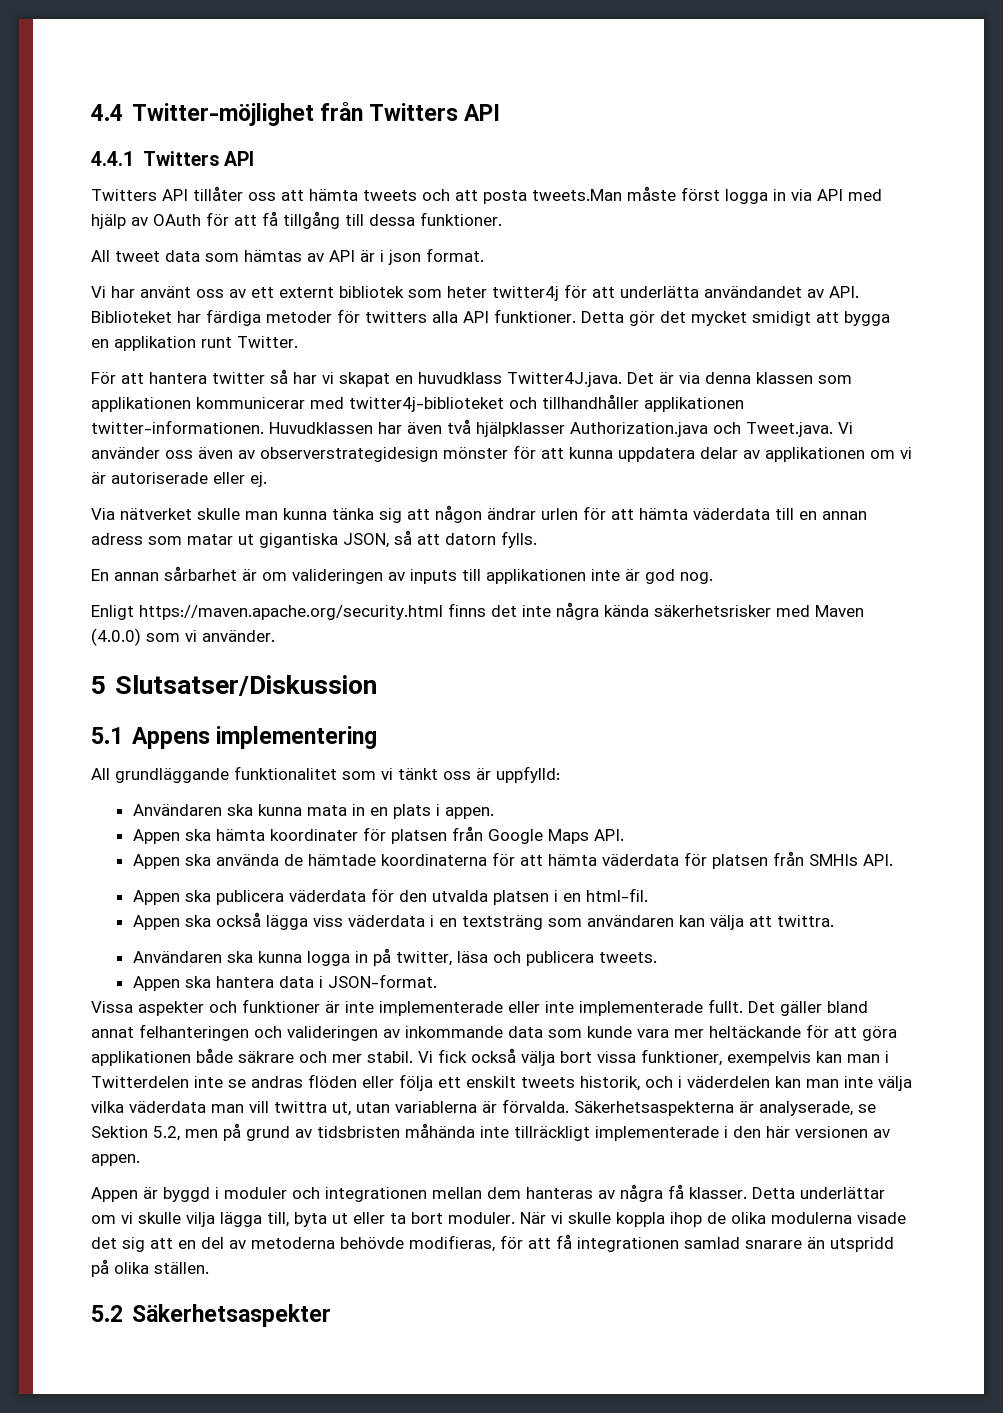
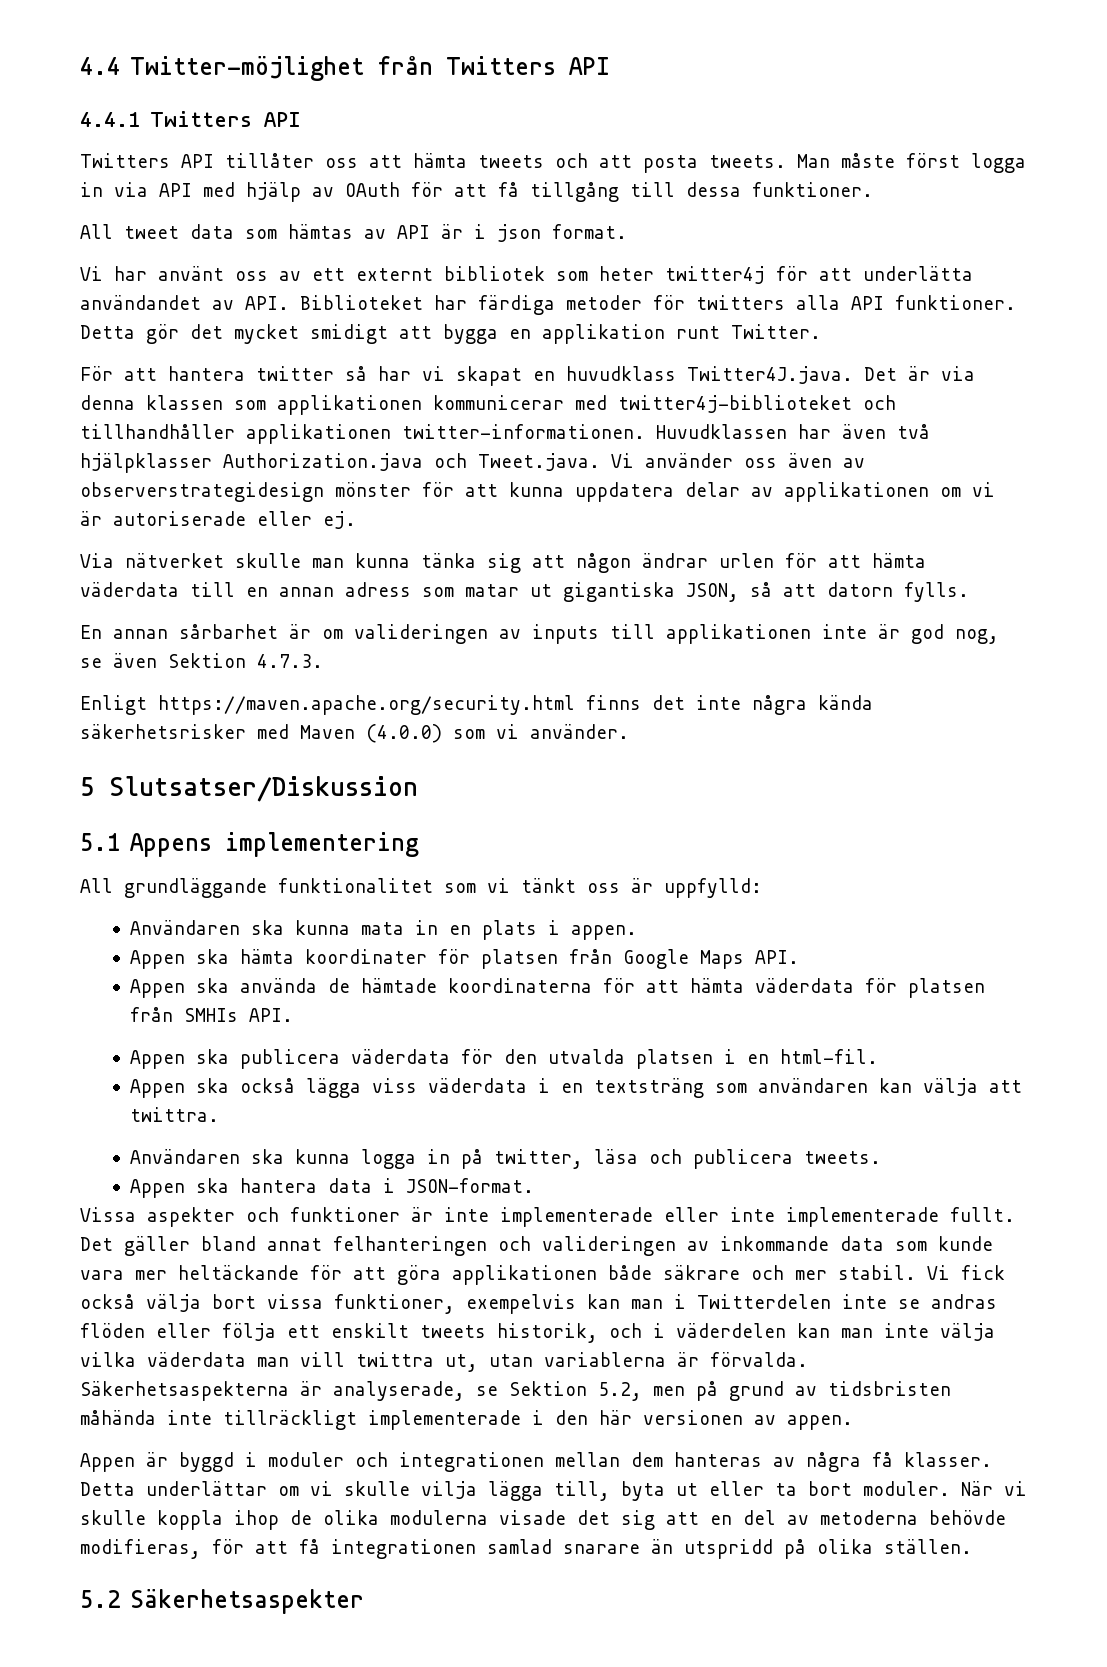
[532,189,622,201] tweets.Man -> [709,154,830,168] tweets. Man
[680,572,713,584] nog. -> [955,629,999,644] [80,653,323,668] nog, se även Sektion 4.7.3.

